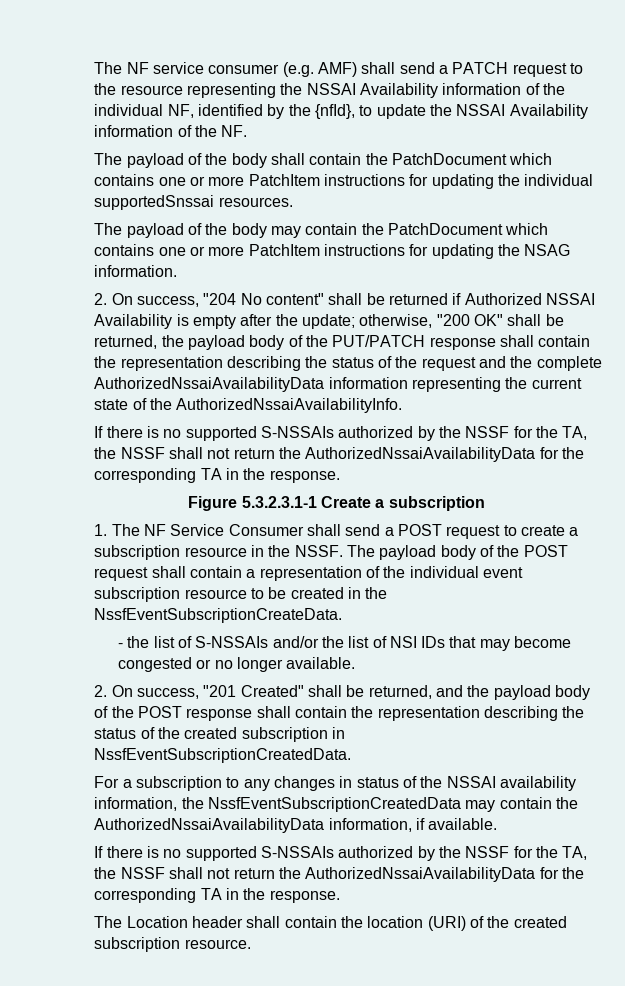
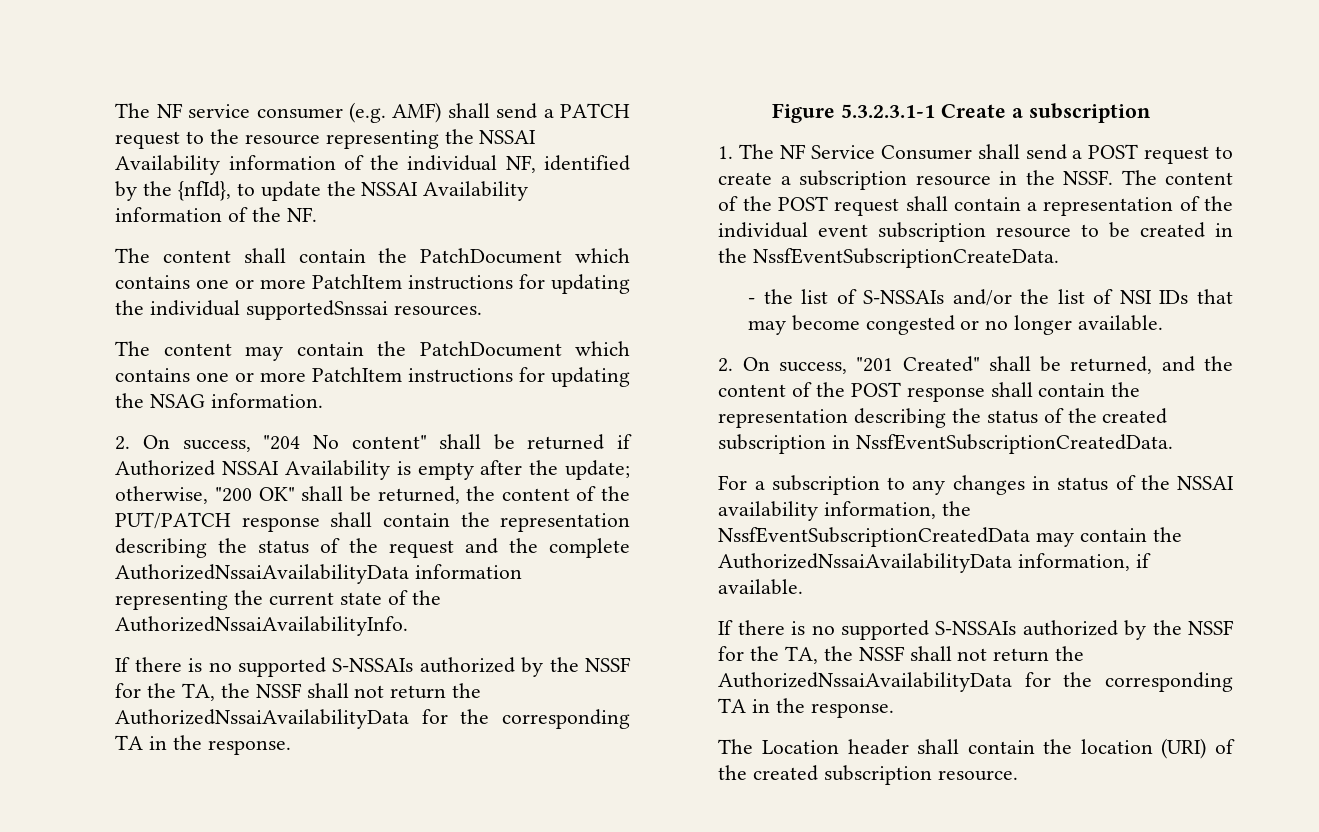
[126,153,267,168] payload of the body -> [163,250,232,263] content
[126,223,267,238] payload of the body -> [163,343,232,356] content
[188,335,285,350] payload body -> [501,488,570,501] content
[379,545,476,560] payload body -> [1165,172,1233,185] content
[493,685,590,700] payload body -> [718,384,787,397] content

